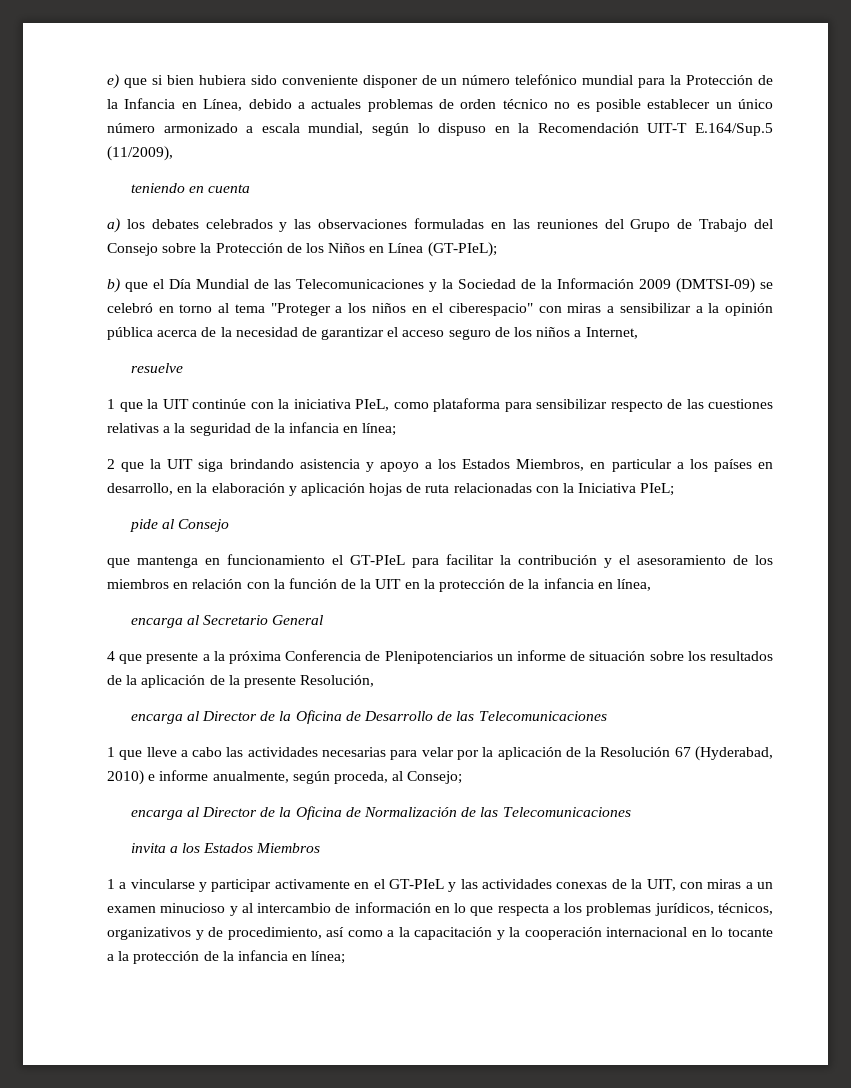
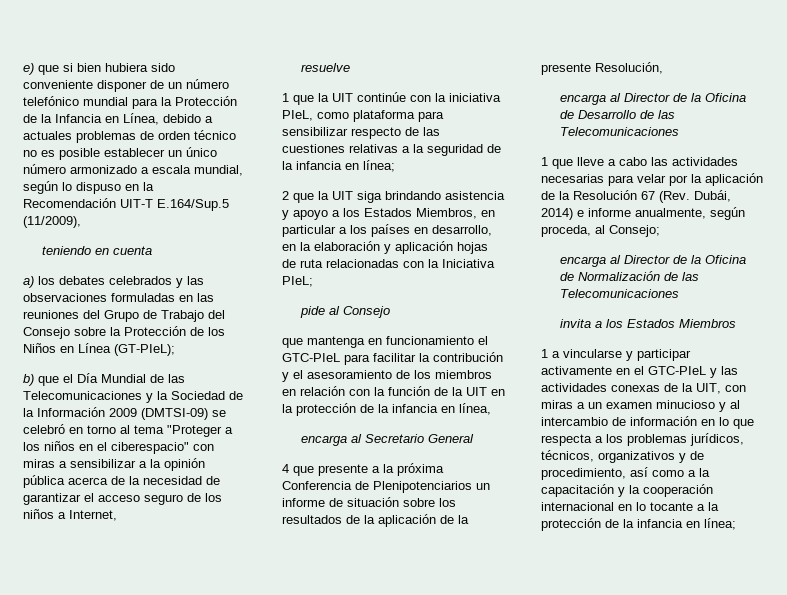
[350,555,405,565] GT-PIeL -> [282,353,340,362] GTC-PIeL
[695,746,773,761] [107,770,144,785] (Hyderabad, 2010) -> [659,190,731,203] [541,208,573,220] (Rev. Dubái, 2014)
[388,879,444,889] GT-PIeL -> [648,366,706,375] GTC-PIeL

